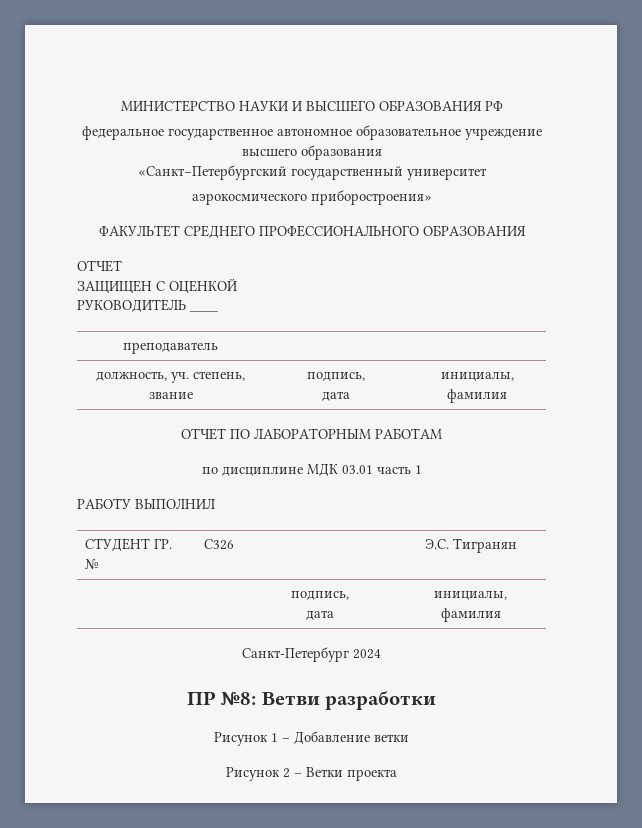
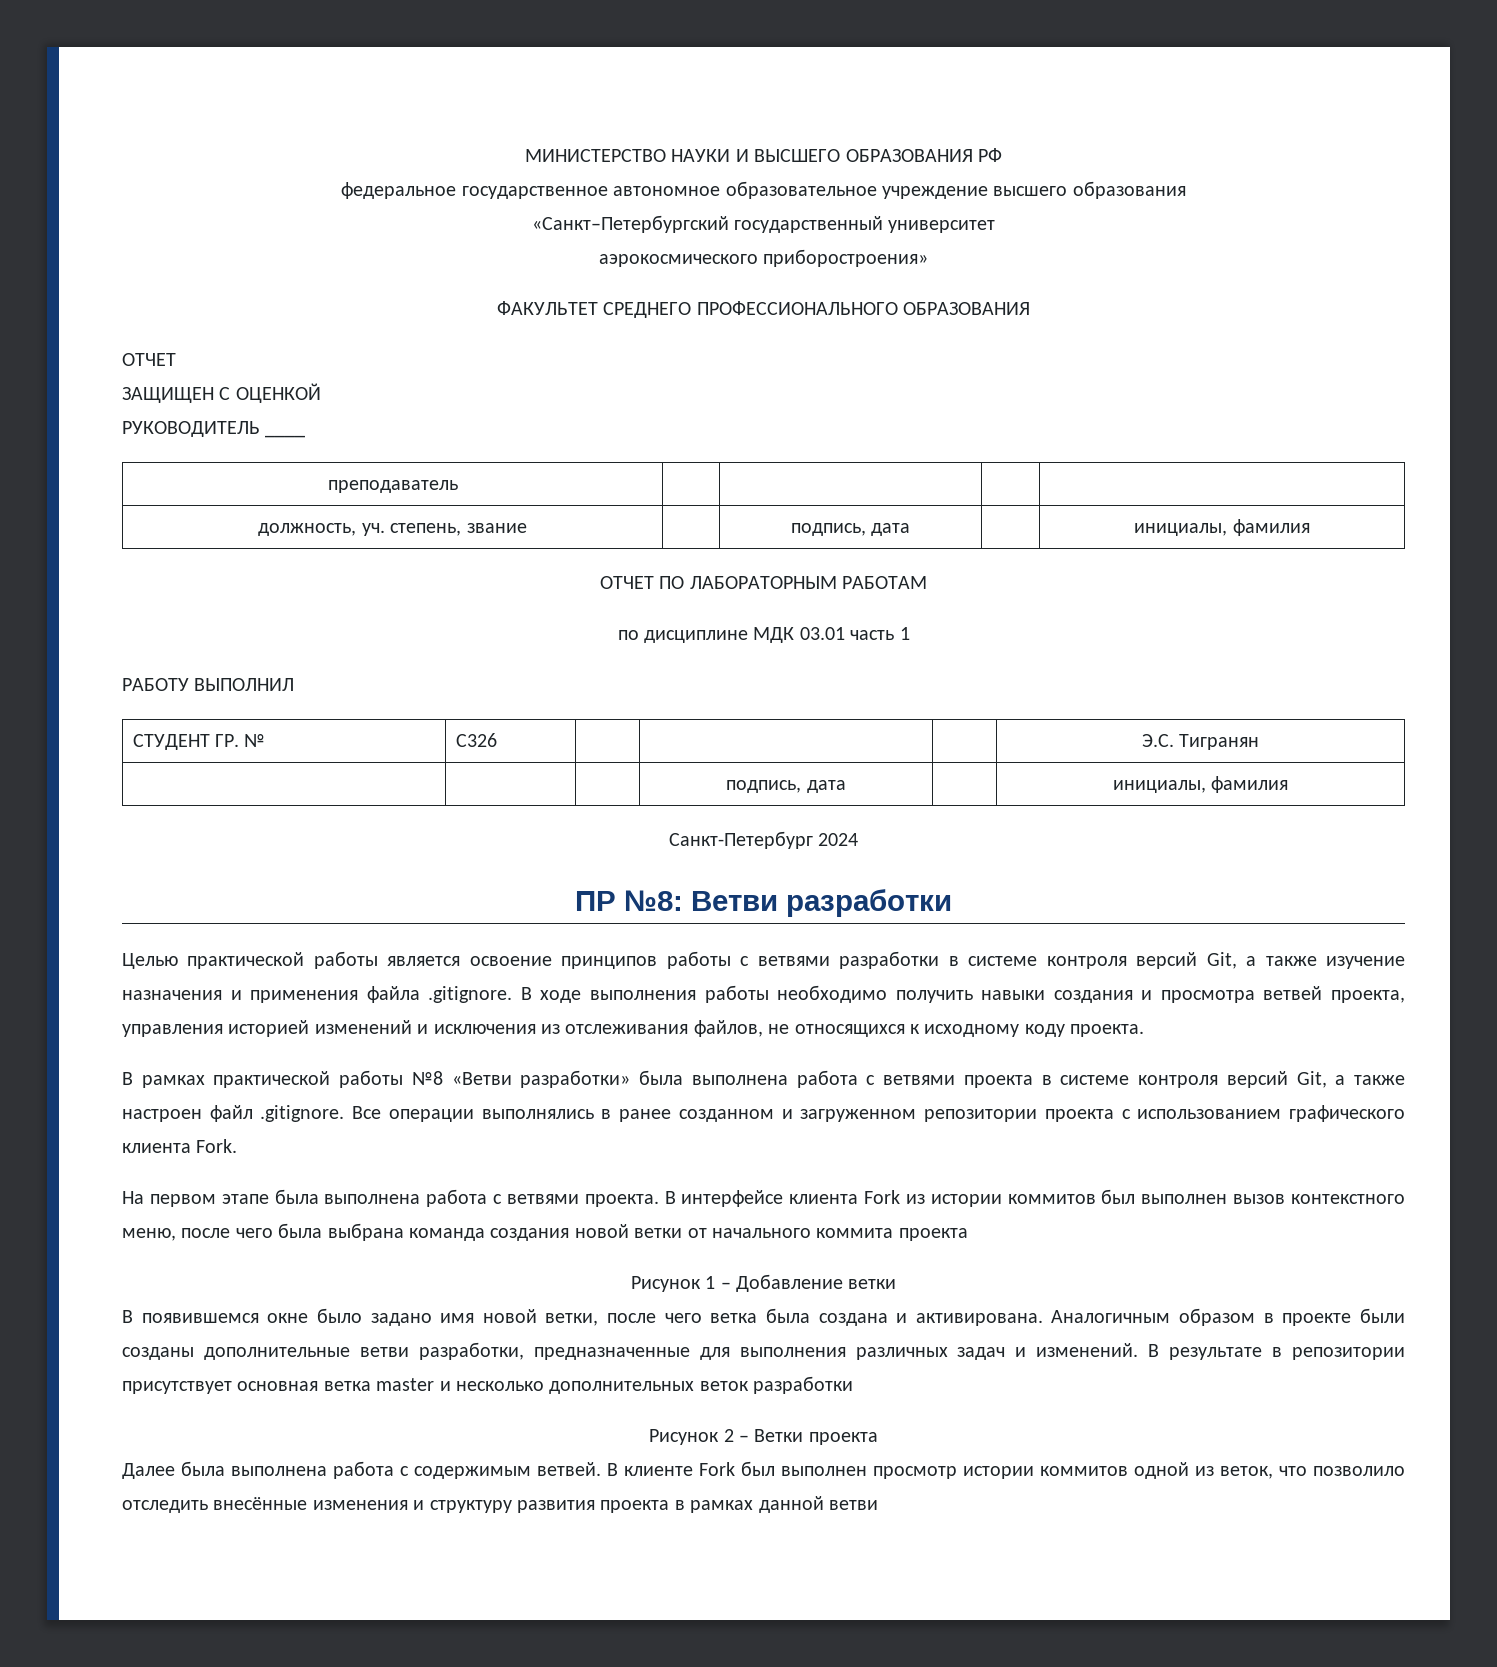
(437, 700) none -> [122,951,1406,969] [122,985,1405,1003] [122,1020,1145,1037] [122,1070,1405,1088] [122,1105,1406,1122] [122,1139,238,1153] [122,1189,1405,1207] [122,1223,968,1241] // Целью практической работы является освоение принципов работы с ветвями разработки в системе контроля версий Git, а также изучение назначения и применения файла .gitignore. В ходе выполнения работы необходимо получить навыки создания и просмотра ветвей проекта, управления историей изменений и исключения из отслеживания файлов, не относящихся к исходному коду проекта. // В рамках практической работы №8 «Ветви разработки» была выполнена работа с ветвями проекта в системе контроля версий Git, а также настроен файл .gitignore. Все операции выполнялись в ранее созданном и загруженном репозитории проекта с использованием графического клиента Fork. // На первом этапе была выполнена работа с ветвями проекта. В интерфейсе клиента Fork из истории коммитов был выполнен вызов контекстного меню, после чего была выбрана команда создания новой ветки от начального коммита проекта
(409, 738) none -> [122,1308,1405,1326] [122,1342,1405,1360] [122,1376,854,1394] // В появившемся окне было задано имя новой ветки, после чего ветка была создана и активирована. Аналогичным образом в проекте были созданы дополнительные ветви разработки, предназначенные для выполнения различных задач и изменений. В результате в репозитории присутствует основная ветка master и несколько дополнительных веток разработки
(397, 775) none -> [122,1461,1405,1479] [122,1496,878,1513] // Далее была выполнена работа с содержимым ветвей. В клиенте Fork был выполнен просмотр истории коммитов одной из веток, что позволило отследить внесённые изменения и структуру развития проекта в рамках данной ветви

